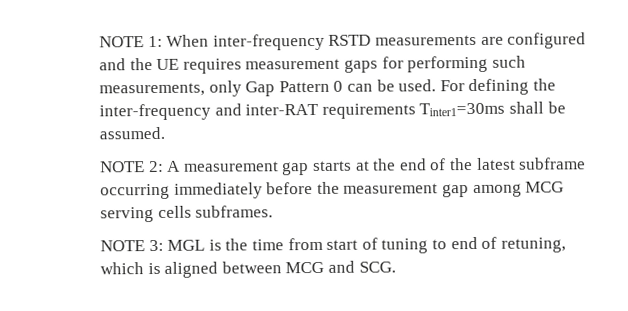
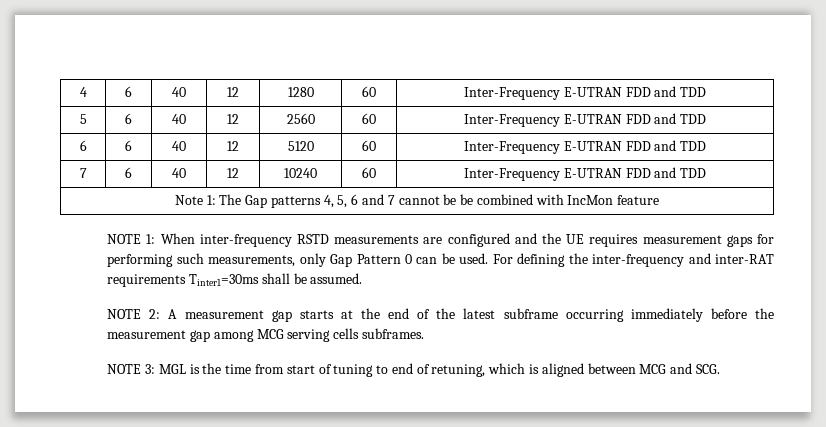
(99, 42) none -> [79,87,87,97] [125,86,132,97] [172,87,186,97] [227,87,239,97] [287,87,314,97] [362,86,376,97] [463,86,707,100] [79,114,87,124] [125,113,132,124] [172,114,186,124] [227,114,239,124] [286,113,315,124] [362,113,376,124] [463,113,707,127] [79,140,87,151] [125,140,132,151] [172,141,186,151] [227,141,239,151] [287,141,314,151] [362,140,376,151] [463,140,707,154] [79,168,87,178] [125,167,132,178] [172,168,186,178] [227,168,239,178] [284,168,317,178] [362,167,376,178] [463,167,707,181] [174,194,660,208] 4 | 6 | 40 | 12 | 1280 | 60 | Inter-Frequency E-UTRAN FDD and TDD // 5 | 6 | 40 | 12 | 2560 | 60 | Inter-Frequency E-UTRAN FDD and TDD // 6 | 6 | 40 | 12 | 5120 | 60 | Inter-Frequency E-UTRAN FDD and TDD // 7 | 6 | 40 | 12 | 10240 | 60 | Inter-Frequency E-UTRAN FDD and TDD // Note 1: The Gap patterns 4, 5, 6 and 7 cannot be be combined with IncMon feature //

